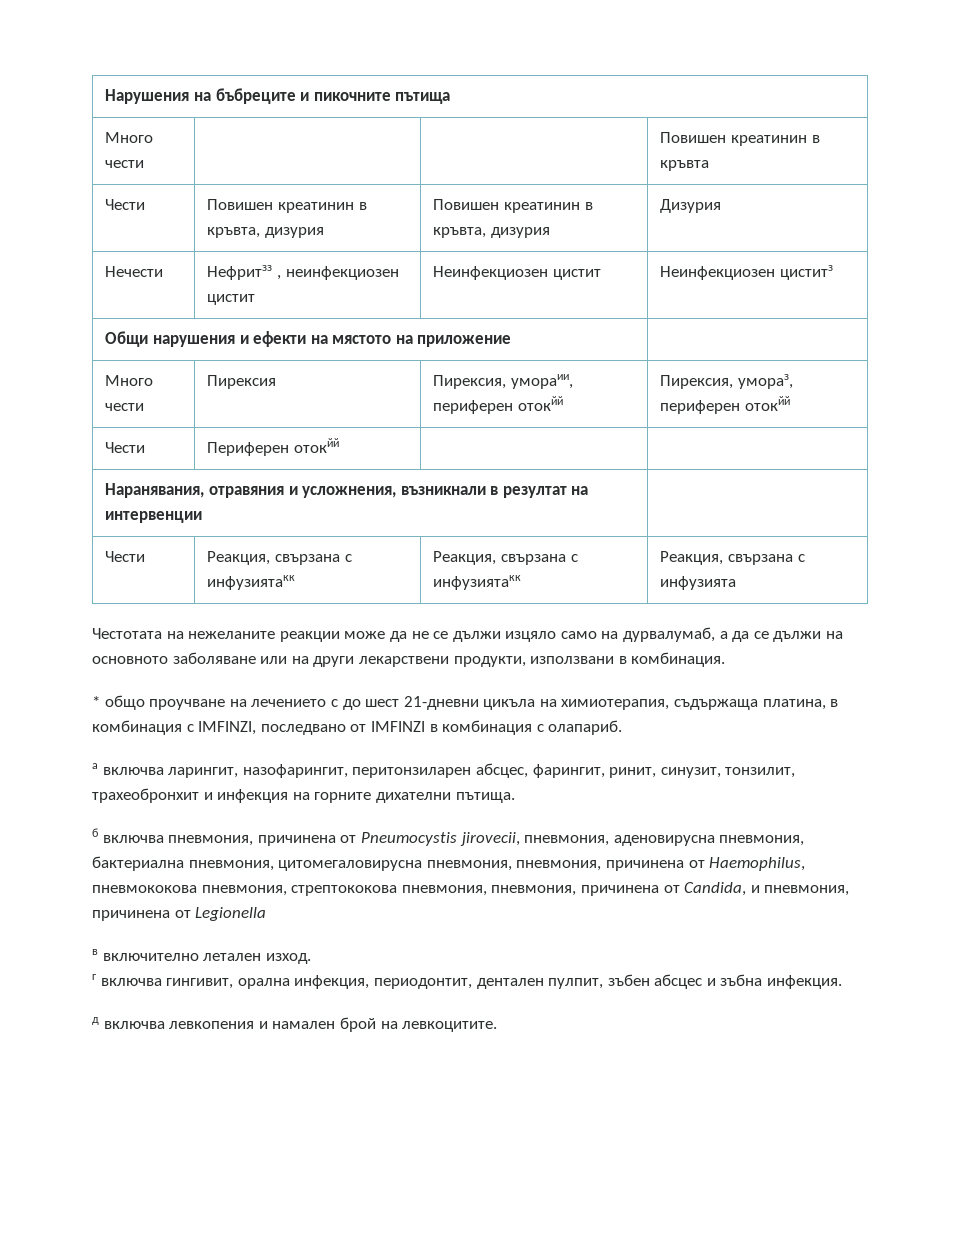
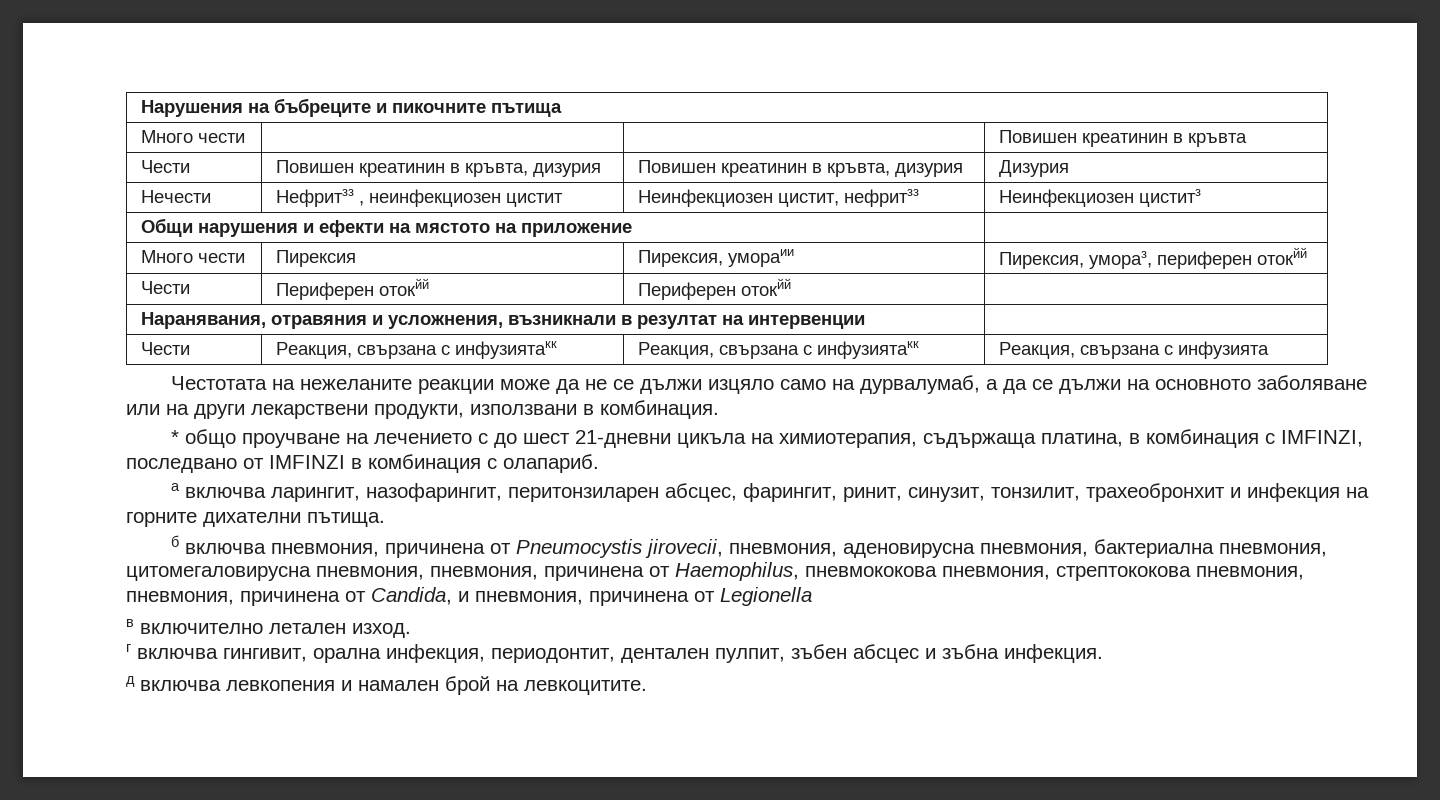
[552,269,601,280] цистит -> [777,189,919,207] цистит, нефритзз
[510,374,573,389] [433,396,563,414] умораии, периферен отокйй -> [727,249,794,267] умораии
(339, 445) none -> [637,278,791,300] Периферен отокйй

